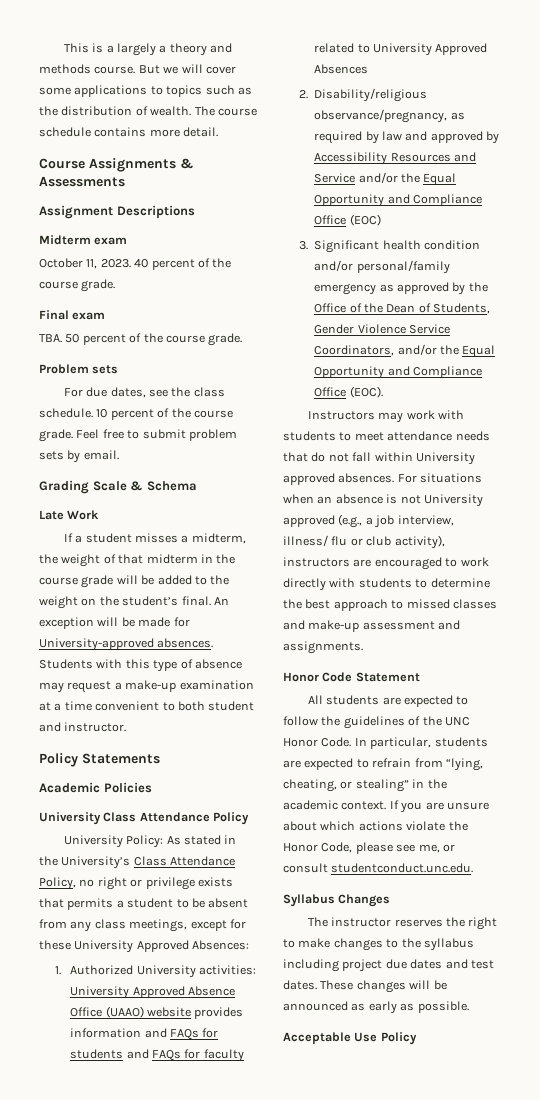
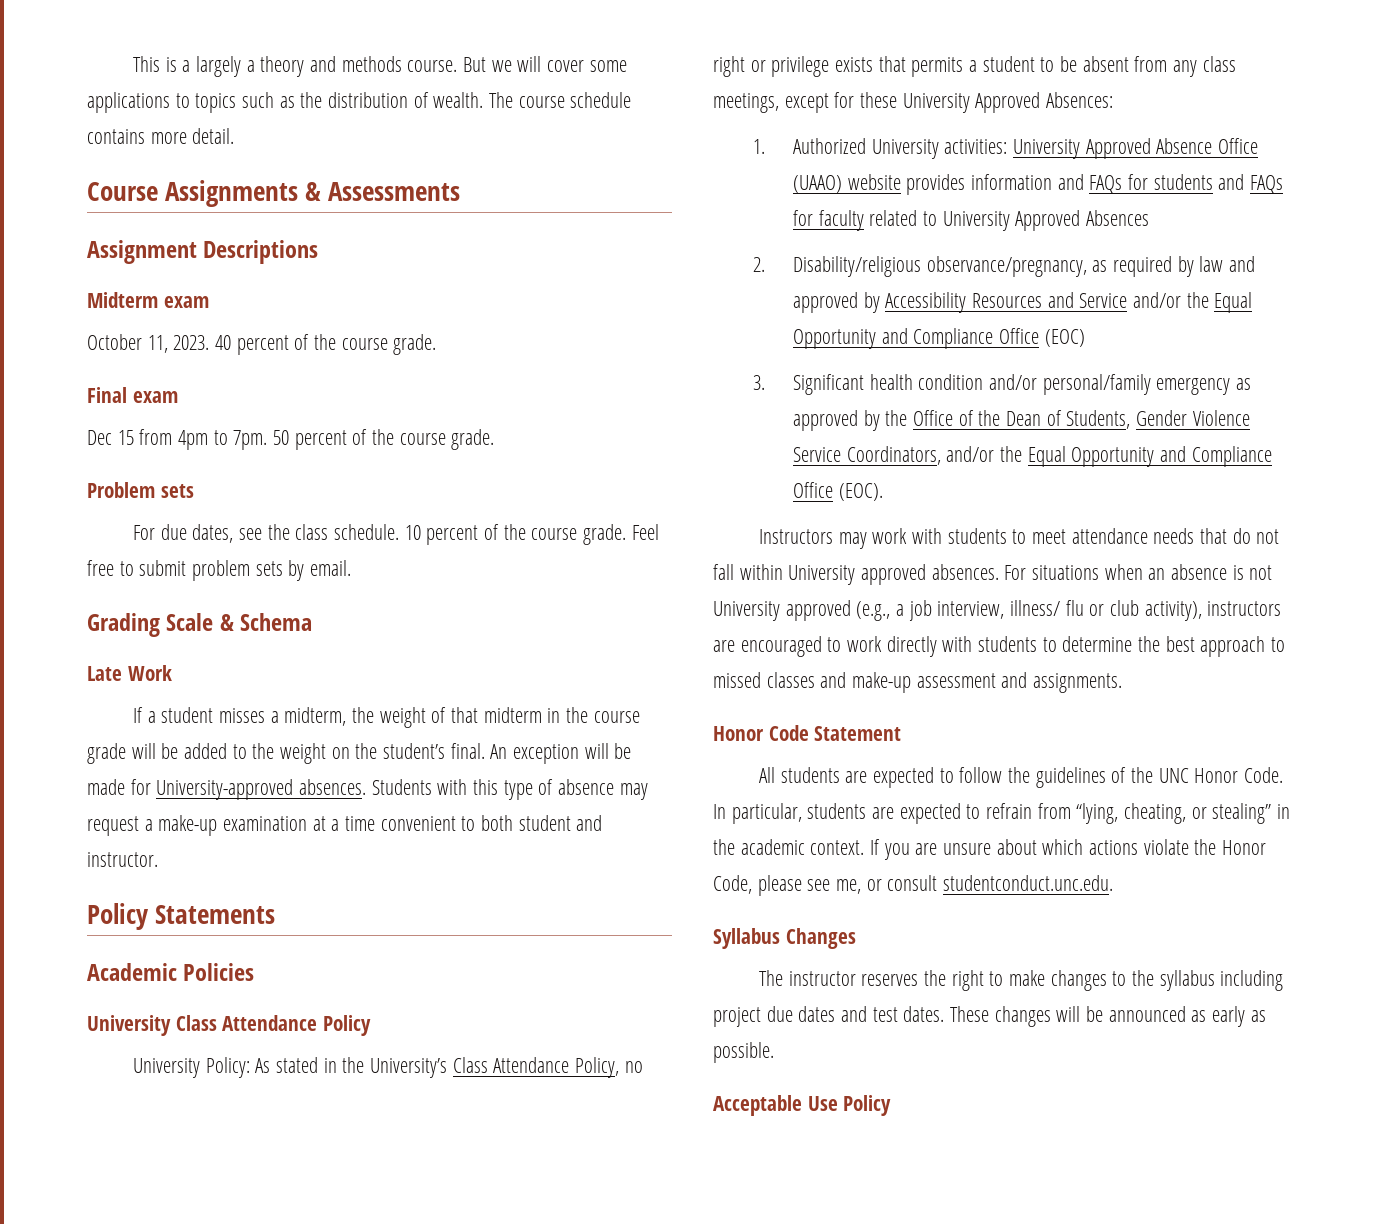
[39,334,62,343] TBA. -> [87,429,268,450] Dec 15 from 4pm to 7pm.

